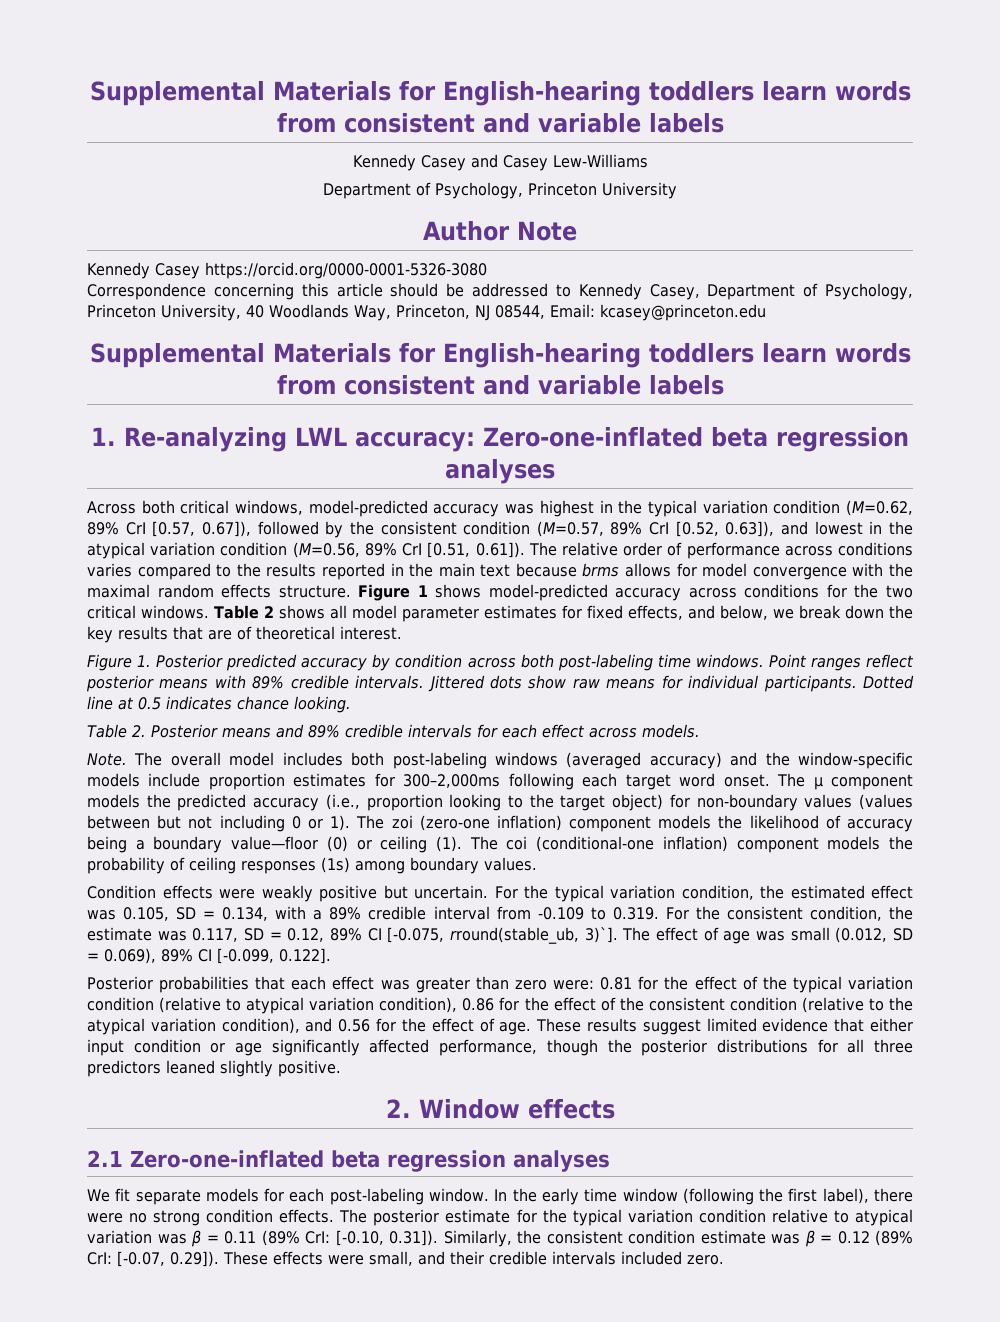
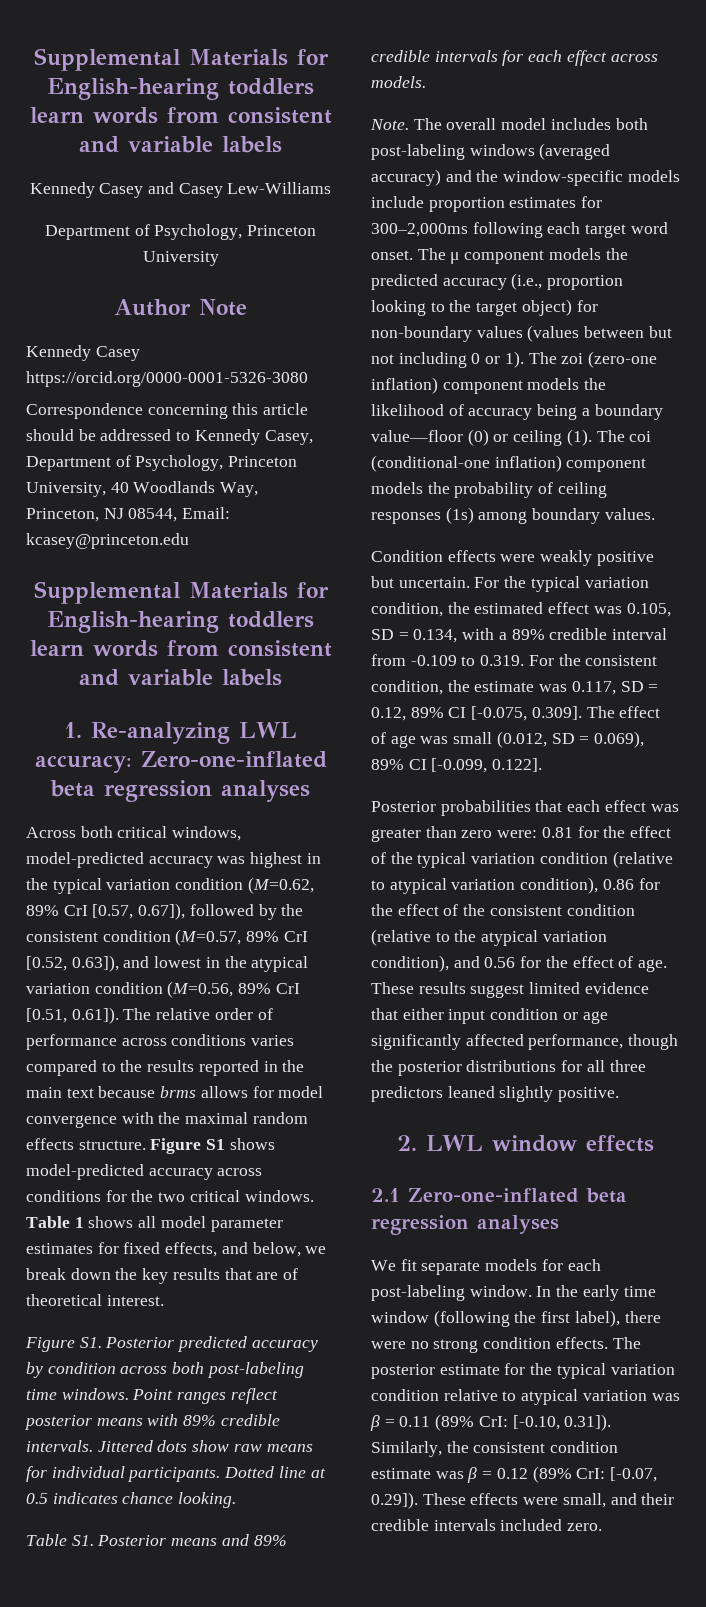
[417,585,428,597] 1 -> [206,1139,226,1150] S1
[263,606,274,618] 2 -> [74,1217,84,1228] 1
[137,655,152,667] 1. -> [79,1337,102,1348] S1.
[131,725,146,737] 2. -> [71,1535,94,1546] S1.
[450,927,618,944] rround(stable_ub, 3)`]. -> [531,706,582,720] 0.309].
[418,1099,520,1119] Window -> [425,1135,578,1152] LWL window

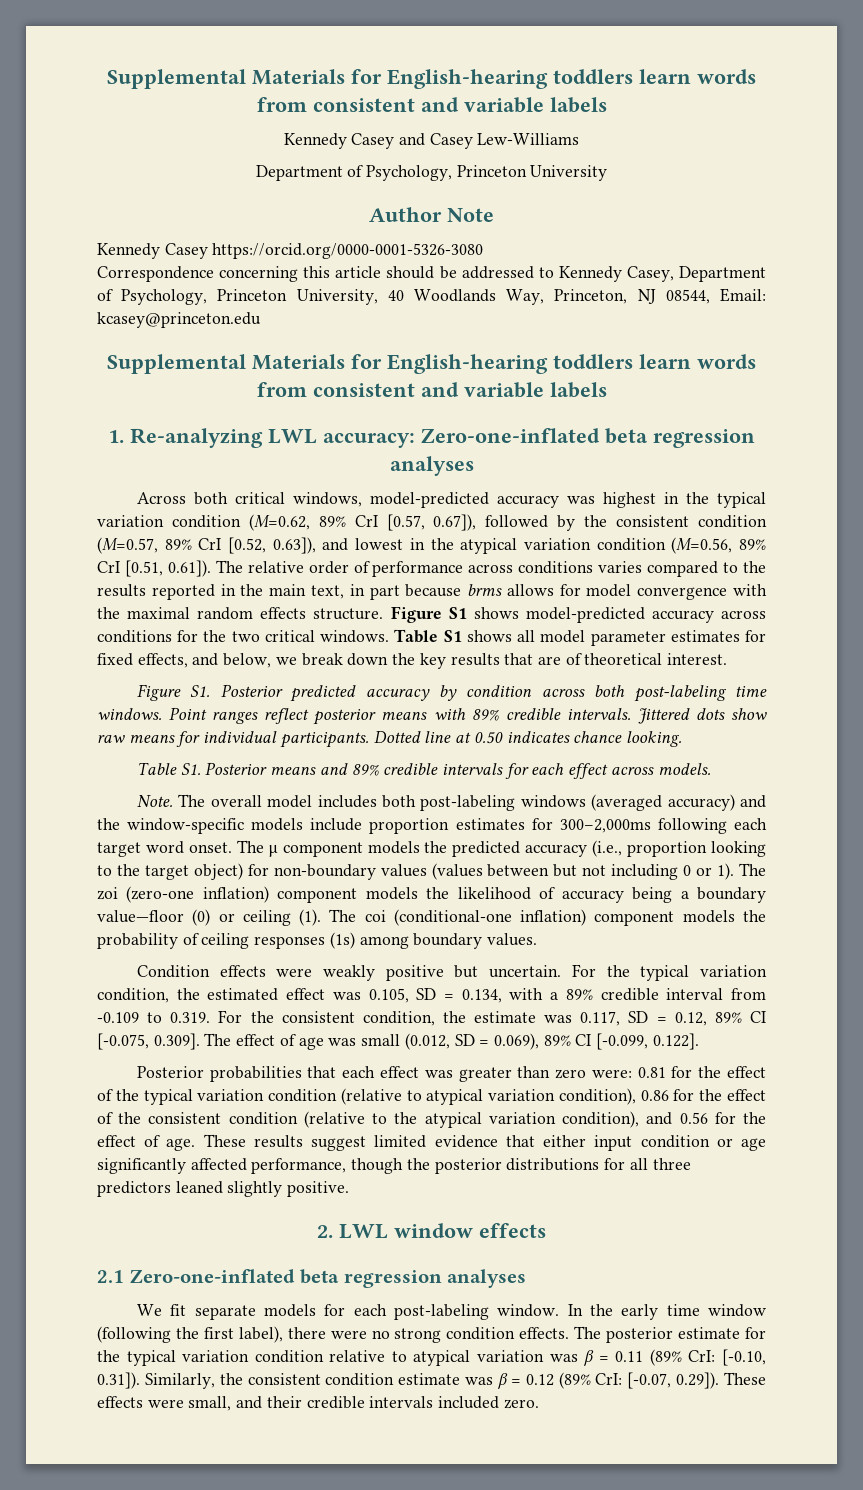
[66,1088,94,1098] text -> [310,584,400,600] text, in part
[74,1217,84,1228] 1 -> [443,630,462,642] S1
[26,1493,48,1504] 0.5 -> [473,732,503,744] 0.50

